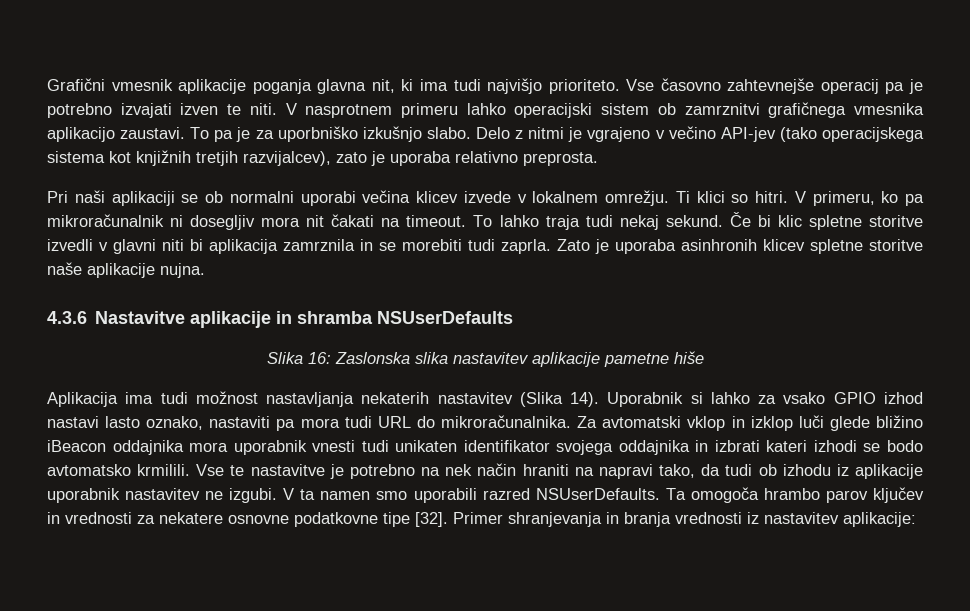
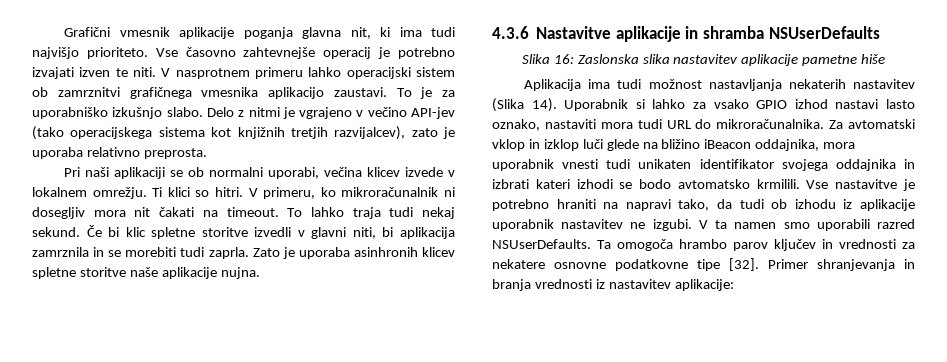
[885,82,905,94] pa -> (372, 53) none
[214,130,234,142] pa -> (412, 92) none
[277,126,358,142] uporbniško -> [32,107,108,119] uporabniško
[300,191,356,206] uporabi -> [268,167,320,179] uporabi,
[905,194,924,206] pa -> (336, 192) none
[162,239,184,251] niti -> [352,227,376,239] niti,
[276,419,296,431] pa -> (596, 124) none
(870, 423) none -> [642,142,658,149] na
[112,440,184,455] oddajnika -> [755,139,820,151] oddajnika,
[230,465,245,476] te -> (829, 184) none
[421,463,517,476] na nek način -> (549, 205) none

